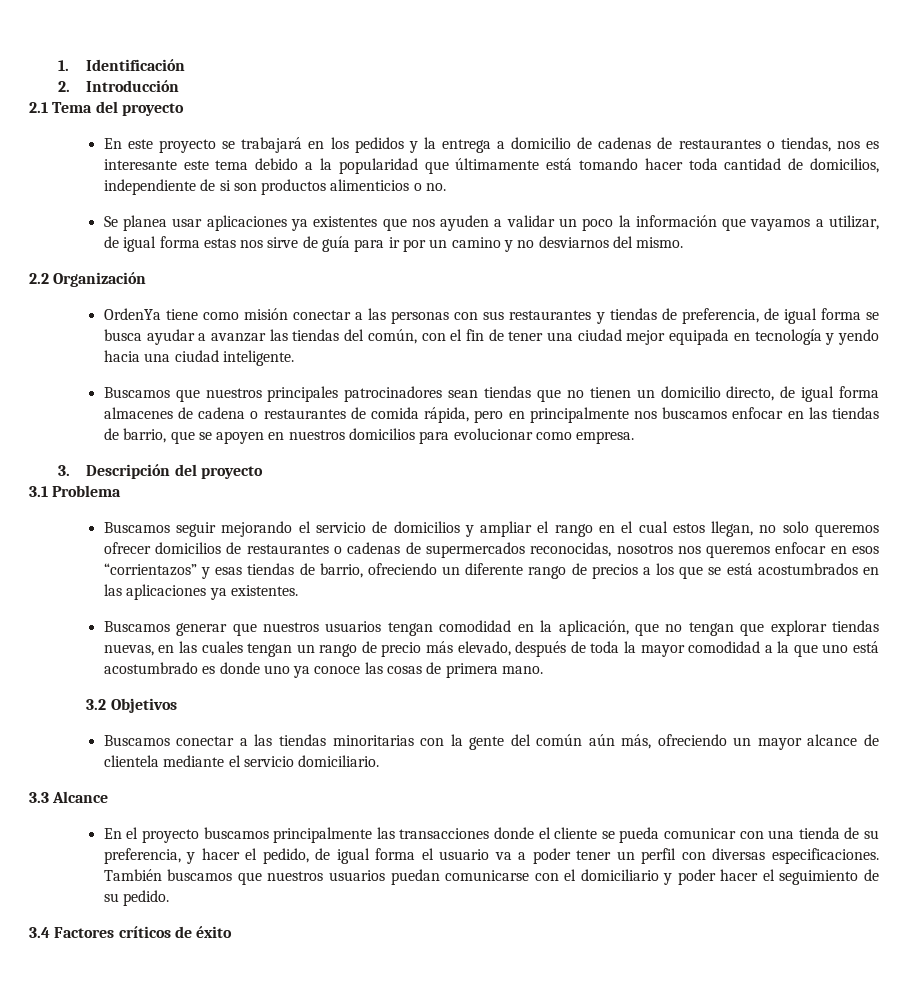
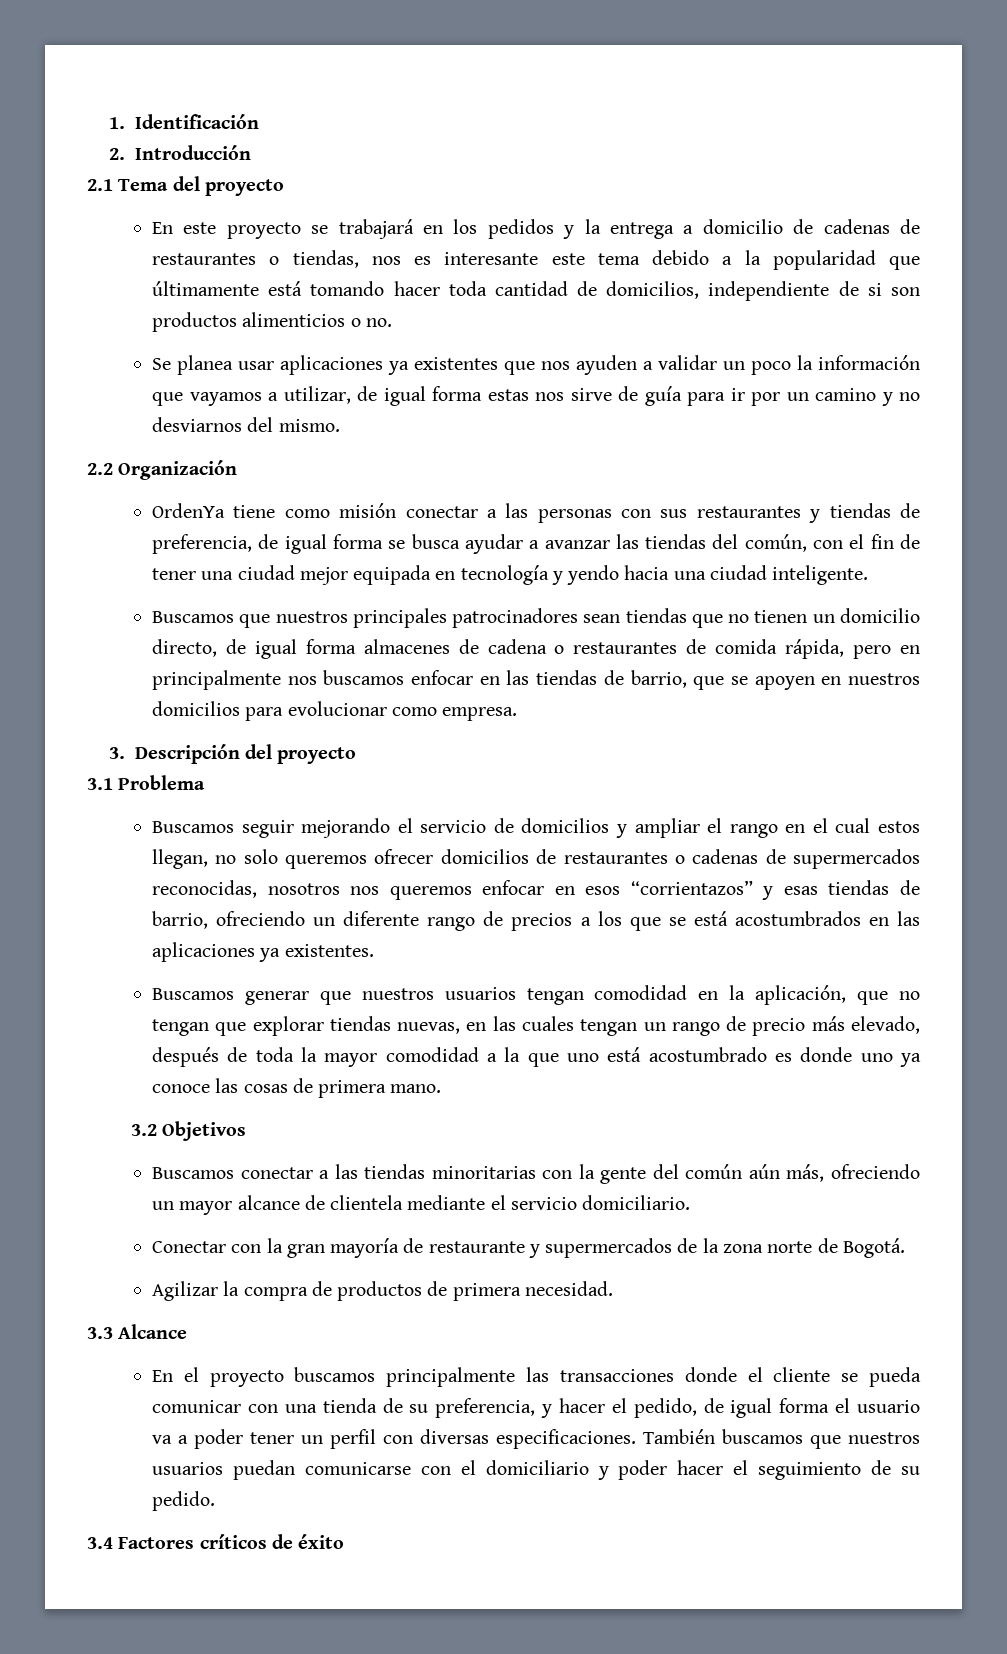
(380, 761) none -> [152,1238,905,1258] [152,1281,613,1301] // Conectar con la gran mayoría de restaurante y supermercados de la zona norte de Bogotá. // Agilizar la compra de productos de primera necesidad.

